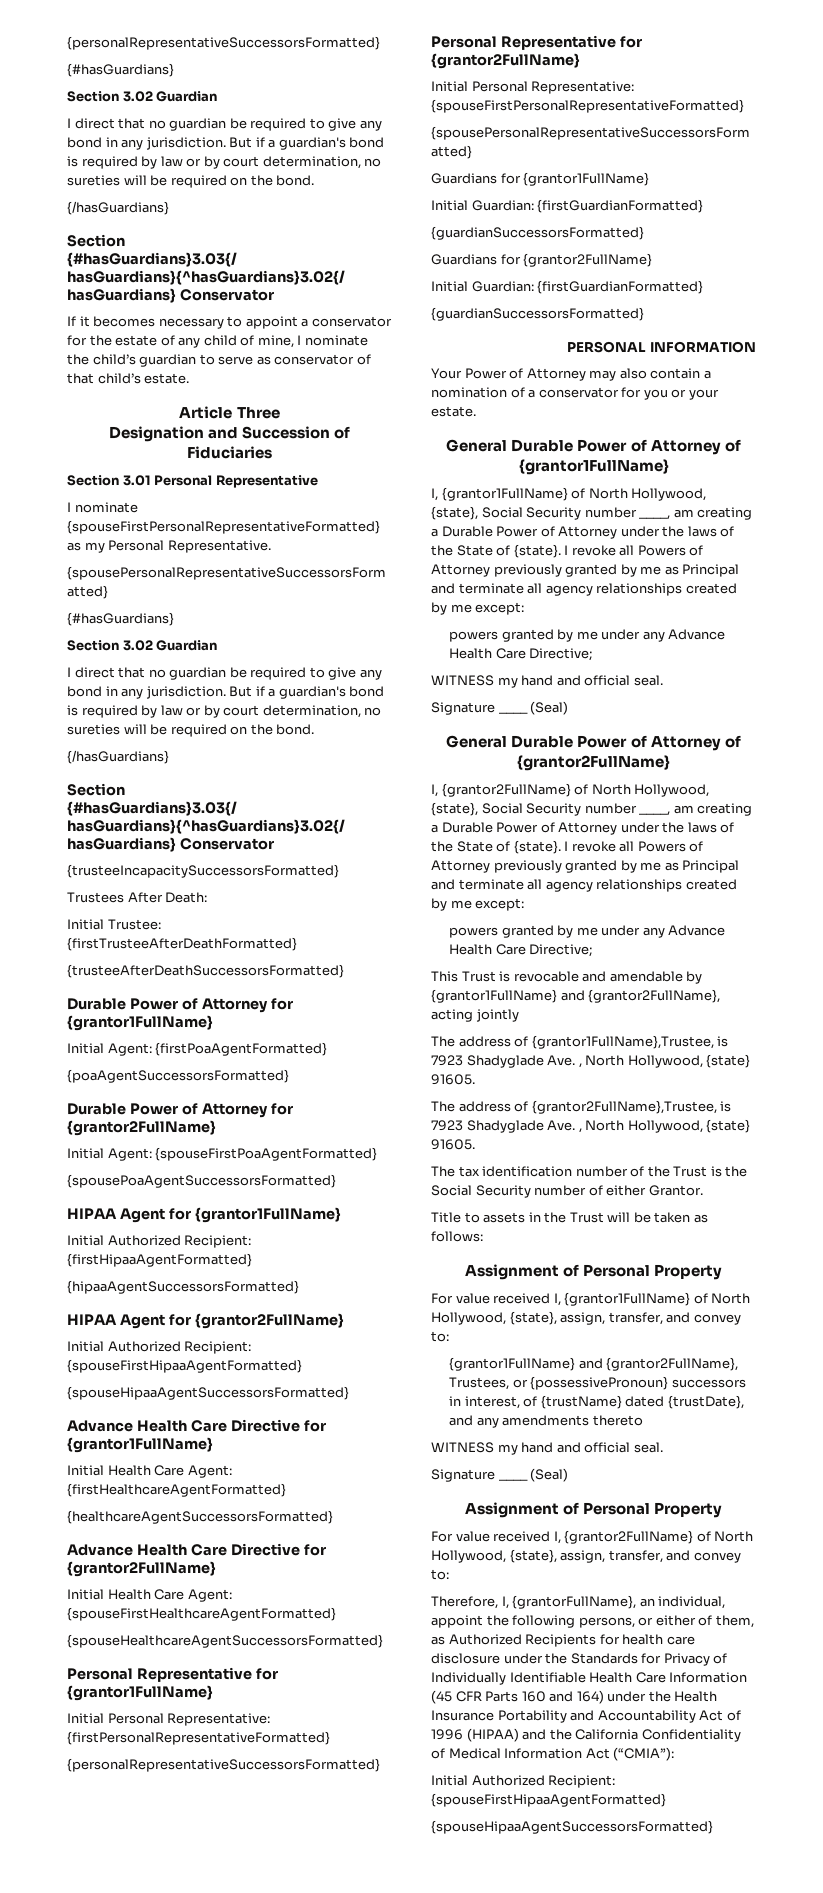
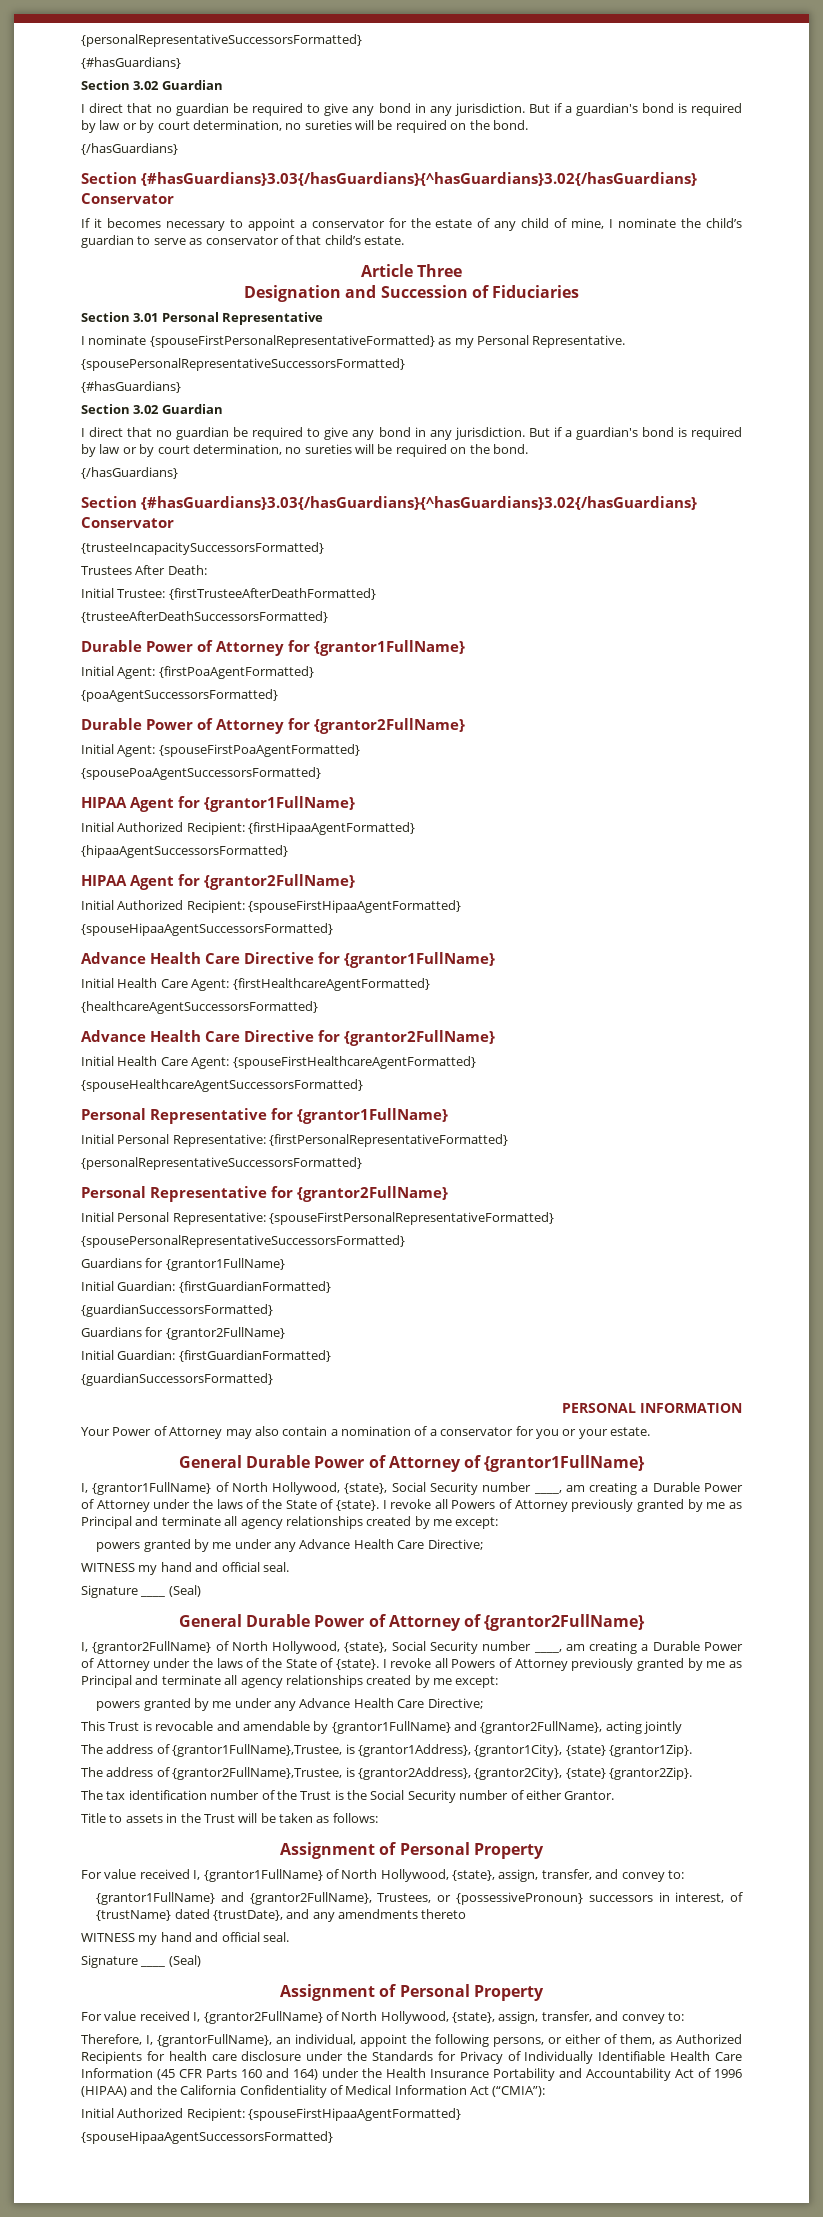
[431,1054,751,1068] [431,1074,475,1085] 7923 Shadyglade Ave. , North Hollywood, {state} 91605. -> [357,1744,692,1757] {grantor1Address}, {grantor1City}, {state} {grantor1Zip}.
[431,1119,751,1133] [431,1139,475,1150] 7923 Shadyglade Ave. , North Hollywood, {state} 91605. -> [357,1767,692,1780] {grantor2Address}, {grantor2City}, {state} {grantor2Zip}.

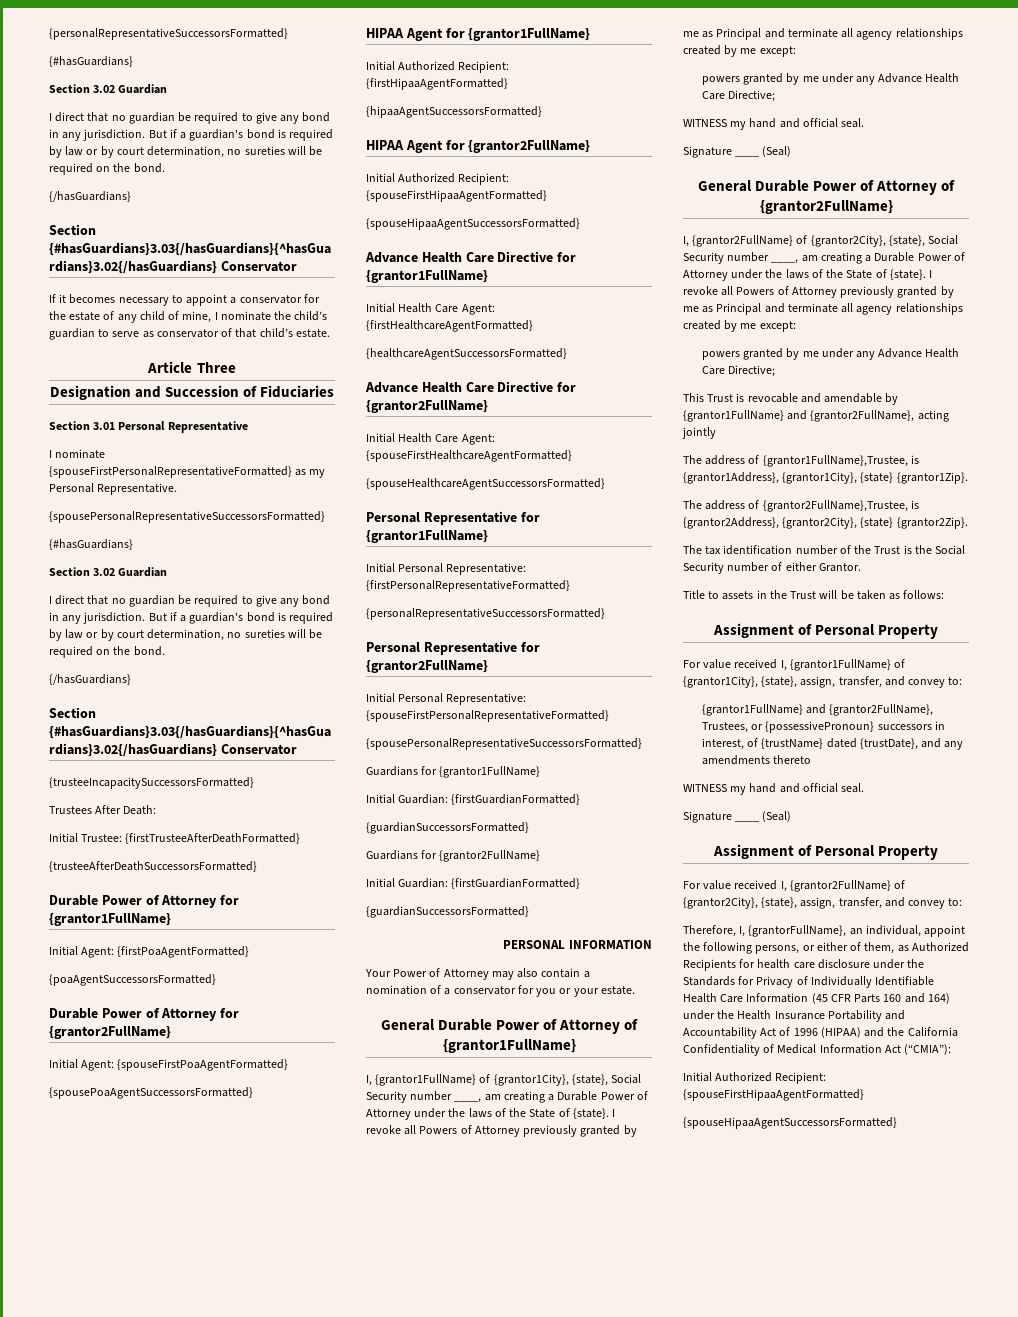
[231,1482,341,1495] North Hollywood, -> [493,1074,569,1086] {grantor1City},
[231,1641,341,1654] North Hollywood, -> [810,235,886,247] {grantor2City},
[341,1869,449,1882] North Hollywood, -> [683,676,758,688] {grantor1City},
[341,2011,449,2024] North Hollywood, -> [683,897,758,909] {grantor2City},

